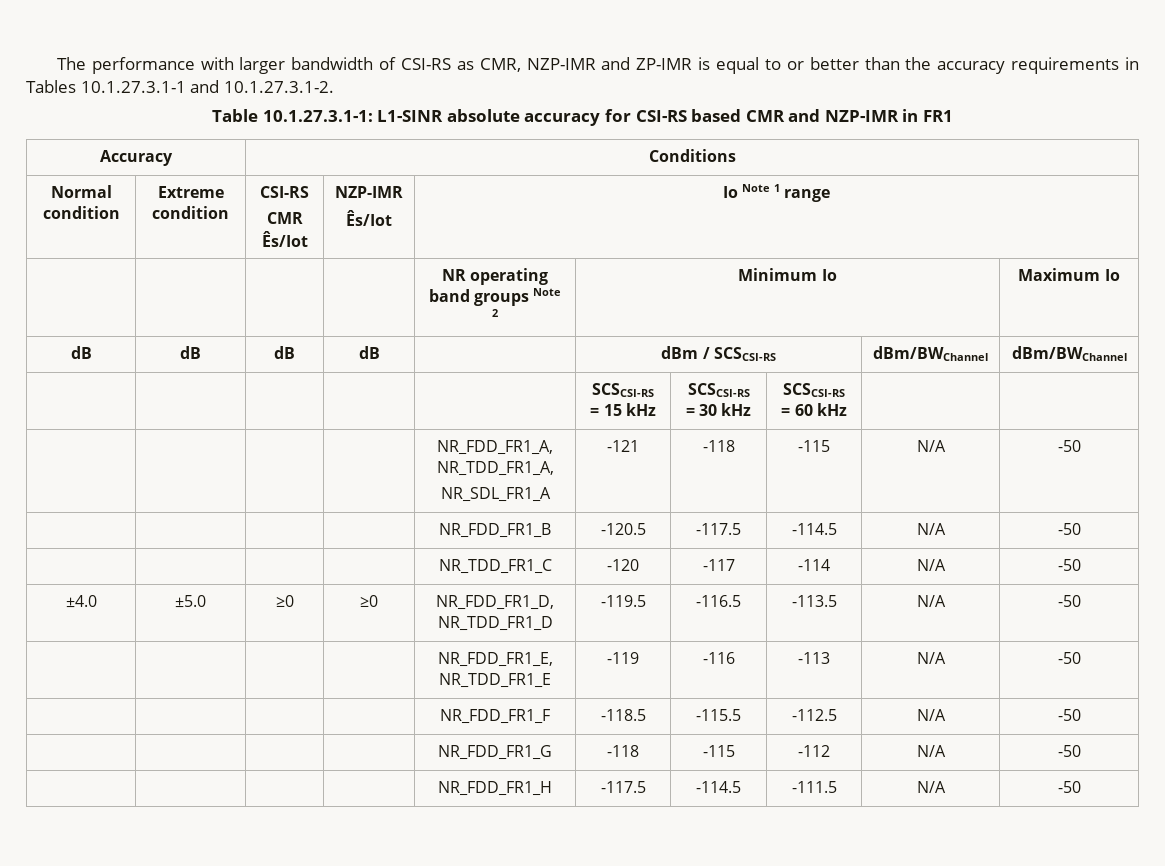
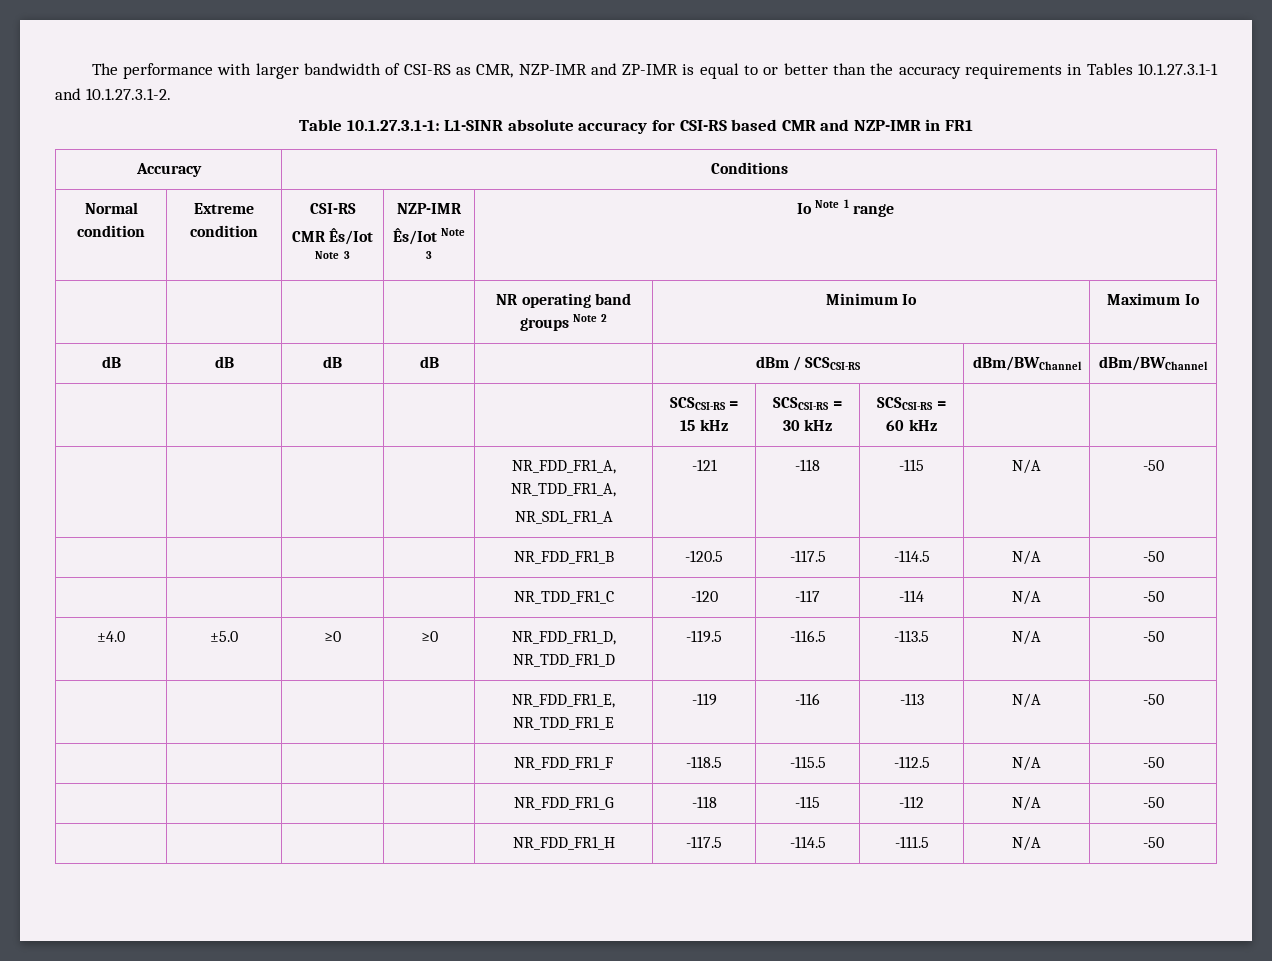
(308, 239) none -> [315,251,350,259] Note 3
(392, 218) none -> [441,228,466,236] [426,251,432,259] Note 3

